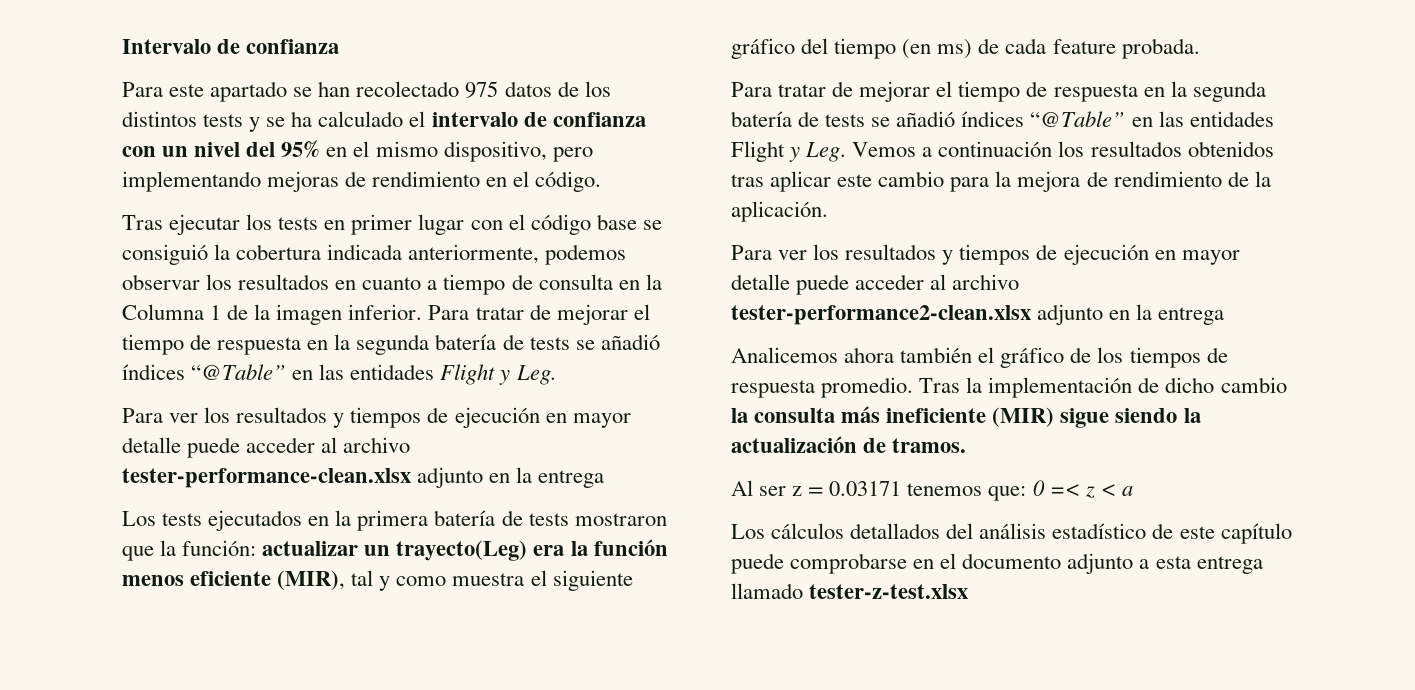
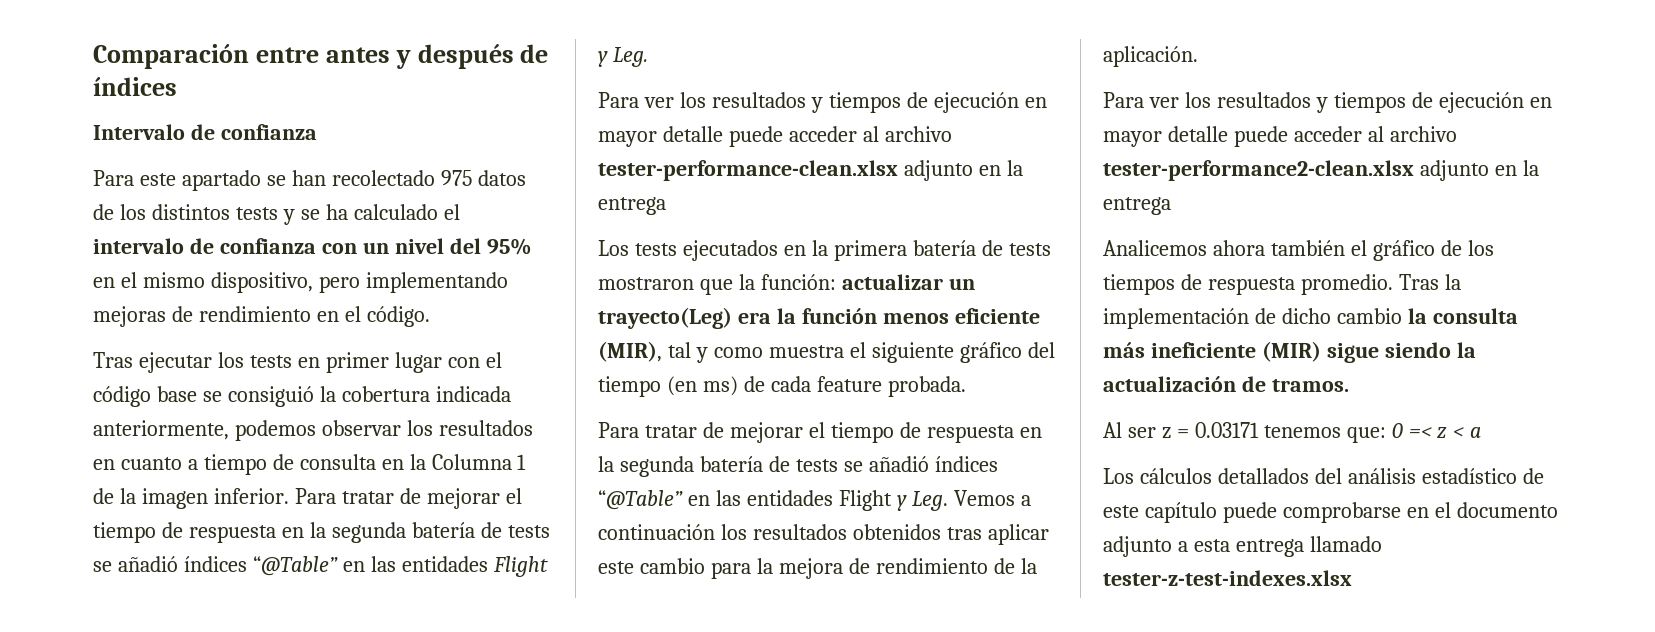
(122, 46) none -> [93,44,549,69] [93,77,177,96] Comparación entre antes y después de índices //
[809,584,969,599] tester-z-test.xlsx -> [1103,570,1352,586] tester-z-test-indexes.xlsx

